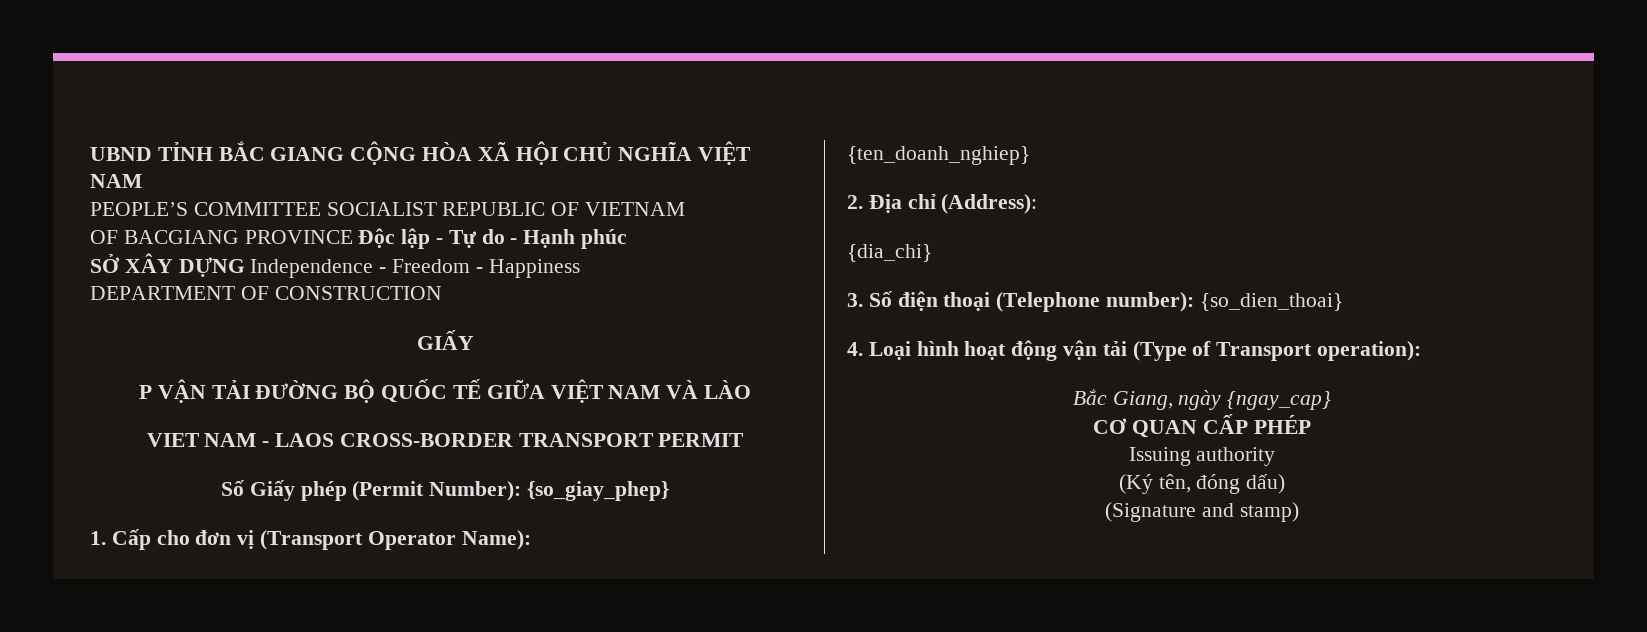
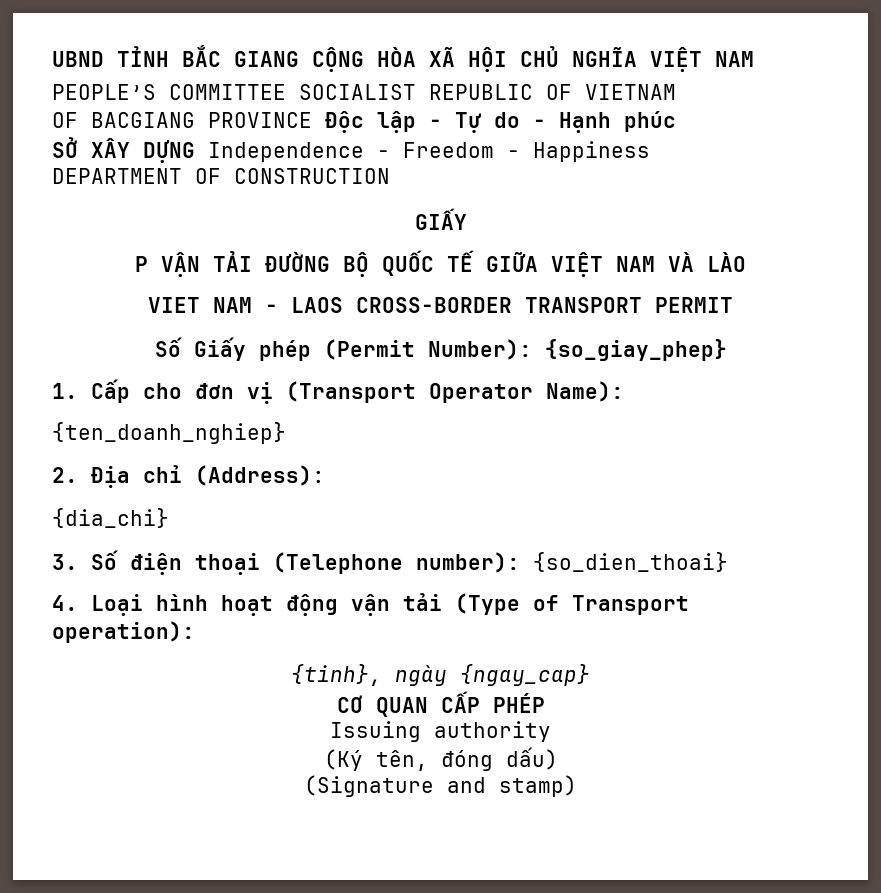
[1072,389,1173,410] Bắc Giang, -> [291,664,382,686] {tinh},

